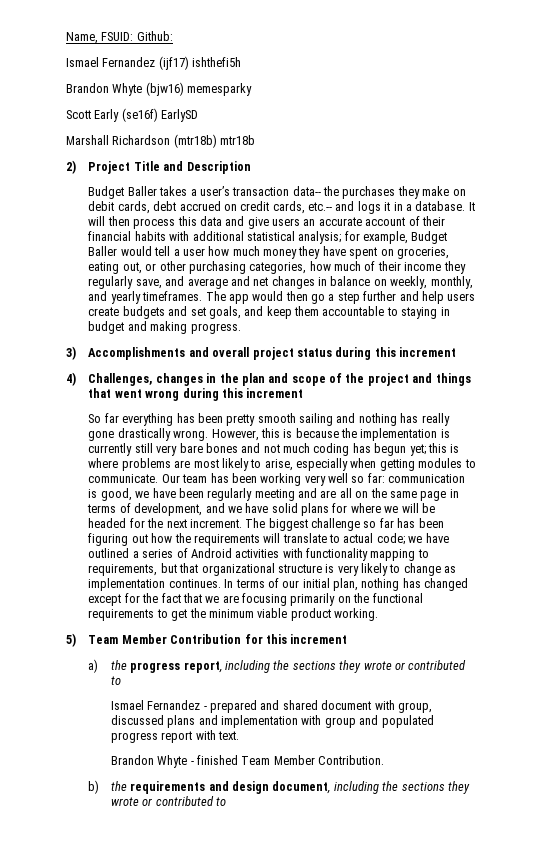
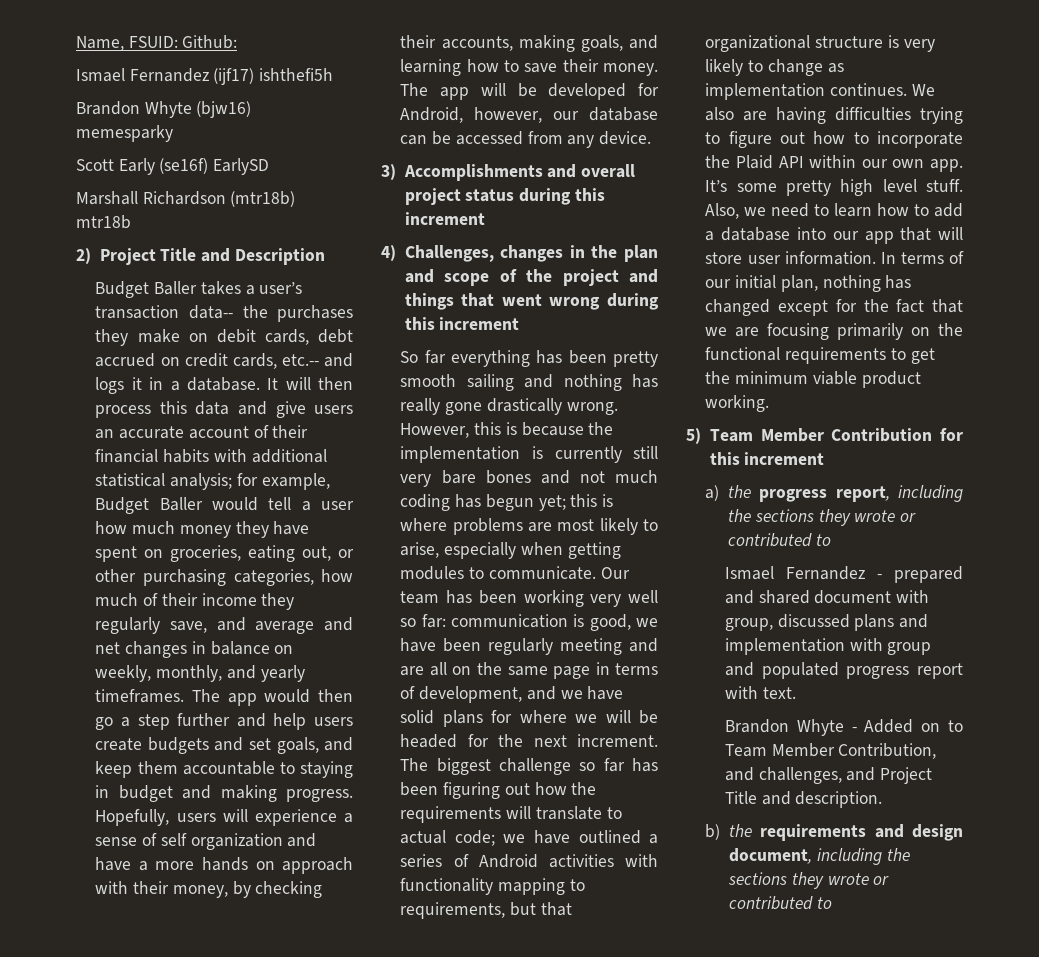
(241, 328) none -> [95,809,353,826] [95,833,317,850] [95,857,353,874] [95,881,323,898] [400,35,658,52] [400,59,658,76] [400,83,659,100] [400,107,658,123] [400,131,652,148] Hopefully, users will experience a sense of self organization and have a more hands on approach with their money, by checking their accounts, making goals, and learning how to save their money. The app will be developed for Android, however, our database can be accessed from any device.
(221, 583) none -> [911,84,935,96] [705,107,963,124] [705,131,963,148] [705,155,963,172] [705,179,963,196] [705,203,963,219] [705,227,963,244] [705,251,876,265] We also are having difficulties trying to figure out how to incorporate the Plaid API within our own app. It’s some pretty high level stuff. Also, we need to learn how to add a database into our app that will store user information.
[197,755,385,765] finished Team Member Contribution. -> [864,719,963,733] [724,743,937,759] [724,767,933,784] [724,791,883,808] Added on to Team Member Contribution, and challenges, and Project Title and description.

